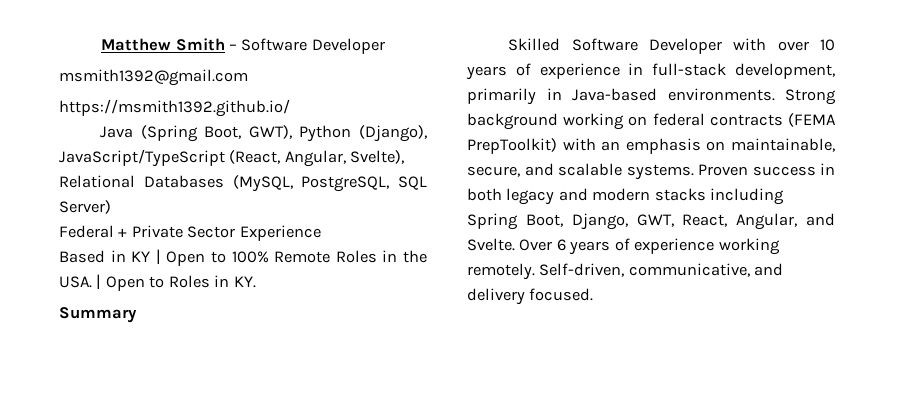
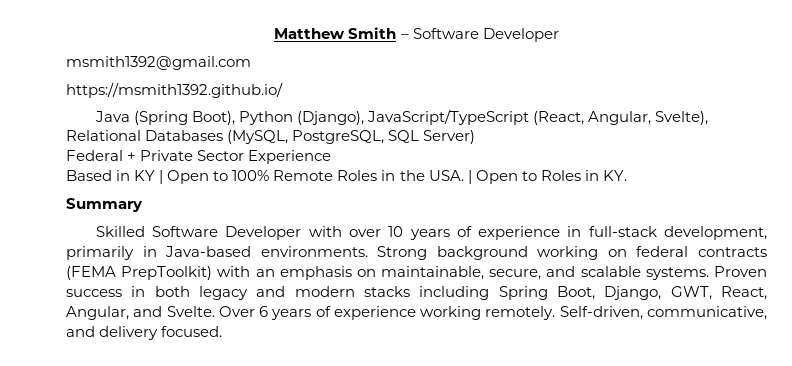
[204,125,292,139] Boot, GWT), -> [192,111,236,125] Boot),

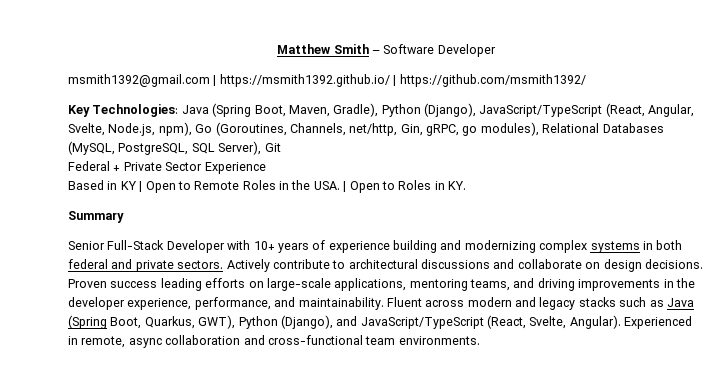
[66,82,283,98] [94,111,236,125] // https://msmith1392.github.io/ // Java (Spring Boot), -> [213,74,586,87] [68,103,379,117] | https://msmith1392.github.io/ | https://github.com/msmith1392/ // Key Technologies: Java (Spring Boot, Maven, Gradle),
[655,111,709,125] Svelte), -> [68,122,539,136] Svelte, Node.js, npm), Go (Goroutines, Channels, net/http, Gin, gRPC, go modules),
[423,130,476,144] Server) -> [218,141,281,155] Server), Git
[232,170,270,181] 100% -> (191, 185) none
[95,226,767,240] [66,246,767,260] [66,266,768,280] [66,286,768,300] [66,306,767,320] [66,326,223,340] Skilled Software Developer with over 10 years of experience in full-stack development, primarily in Java-based environments. Strong background working on federal contracts (FEMA PrepToolkit) with an emphasis on maintainable, secure, and scalable systems. Proven success in both legacy and modern stacks including Spring Boot, Django, GWT, React, Angular, and Svelte. Over 6 years of experience working remotely. Self-driven, communicative, and delivery focused. -> [68,240,683,253] [68,259,703,272] [68,278,695,291] [68,297,694,310] [68,315,693,329] [68,335,480,348] Senior Full-Stack Developer with 10+ years of experience building and modernizing complex systems in both federal and private sectors. Actively contribute to architectural discussions and collaborate on design decisions. Proven success leading efforts on large-scale applications, mentoring teams, and driving improvements in the developer experience, performance, and maintainability. Fluent across modern and legacy stacks such as Java (Spring Boot, Quarkus, GWT), Python (Django), and JavaScript/TypeScript (React, Svelte, Angular). Experienced in remote, async collaboration and cross-functional team environments.

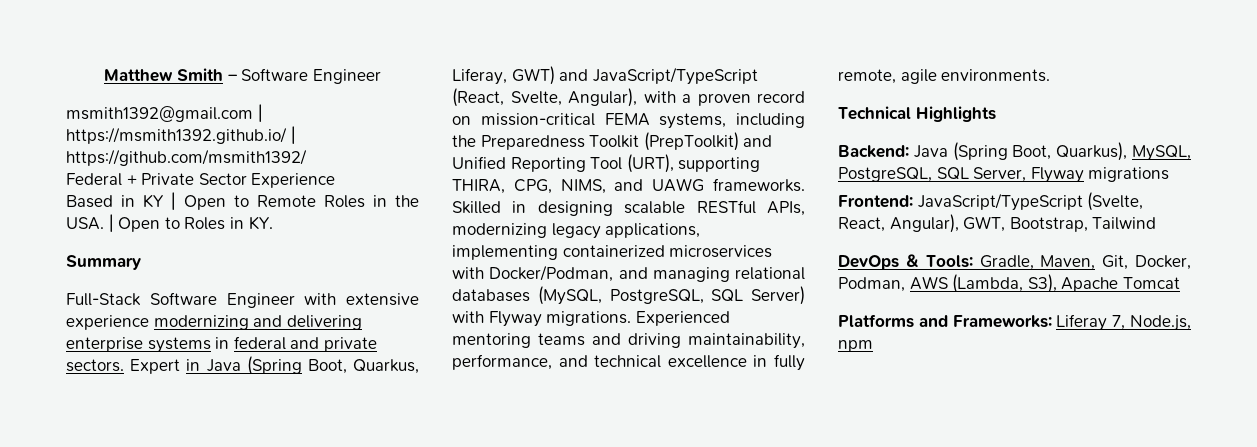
[437,44,496,57] Developer -> [312,69,381,84] Engineer
[68,103,695,117] [68,122,664,136] [68,141,281,155] // Key Technologies: Java (Spring Boot, Maven, Gradle), Python (Django), JavaScript/TypeScript (React, Angular, Svelte, Node.js, npm), Go (Goroutines, Channels, net/http, Gin, gRPC, go modules), Relational Databases (MySQL, PostgreSQL, SQL Server), Git -> (307, 157) none
[68,240,588,253] Senior Full-Stack Developer with 10+ years of experience building and modernizing complex -> [66,292,419,308] [66,315,362,330] [66,337,143,352] Full-Stack Software Engineer with extensive experience modernizing and delivering enterprise
[656,240,683,250] both -> (230, 343) none
[226,259,703,272] [68,278,695,291] [68,297,664,310] Actively contribute to architectural discussions and collaborate on design decisions. Proven success leading efforts on large-scale applications, mentoring teams, and driving improvements in the developer experience, performance, and maintainability. Fluent across modern and legacy stacks such as -> [130,359,201,374] Expert in
[198,315,333,329] GWT), Python (Django), -> [452,66,555,85] Liferay, GWT)
[569,315,693,329] [68,335,480,348] Angular). Experienced in remote, async collaboration and cross-functional team environments. -> [568,88,805,107] [452,113,805,129] [452,132,773,151] [452,154,761,173] [452,178,805,194] [452,200,805,216] [452,223,701,239] [452,245,773,260] [452,265,805,282] [452,286,805,305] [452,311,730,327] [452,333,805,349] [452,354,805,371] [838,69,1051,84] [838,106,996,122] [838,142,1191,161] [838,167,1170,183] [838,192,1144,211] [838,214,1157,233] [838,254,1191,270] [838,274,1180,293] [838,314,1191,331] [838,340,873,352] Angular), with a proven record on mission-critical FEMA systems, including the Preparedness Toolkit (PrepToolkit) and Unified Reporting Tool (URT), supporting THIRA, CPG, NIMS, and UAWG frameworks. Skilled in designing scalable RESTful APIs, modernizing legacy applications, implementing containerized microservices with Docker/Podman, and managing relational databases (MySQL, PostgreSQL, SQL Server) with Flyway migrations. Experienced mentoring teams and driving maintainability, performance, and technical excellence in fully remote, agile environments. // Technical Highlights // Backend: Java (Spring Boot, Quarkus), MySQL, PostgreSQL, SQL Server, Flyway migrations // Frontend: JavaScript/TypeScript (Svelte, React, Angular), GWT, Bootstrap, Tailwind // DevOps & Tools: Gradle, Maven, Git, Docker, Podman, AWS (Lambda, S3), Apache Tomcat // Platforms and Frameworks: Liferay 7, Node.js, npm

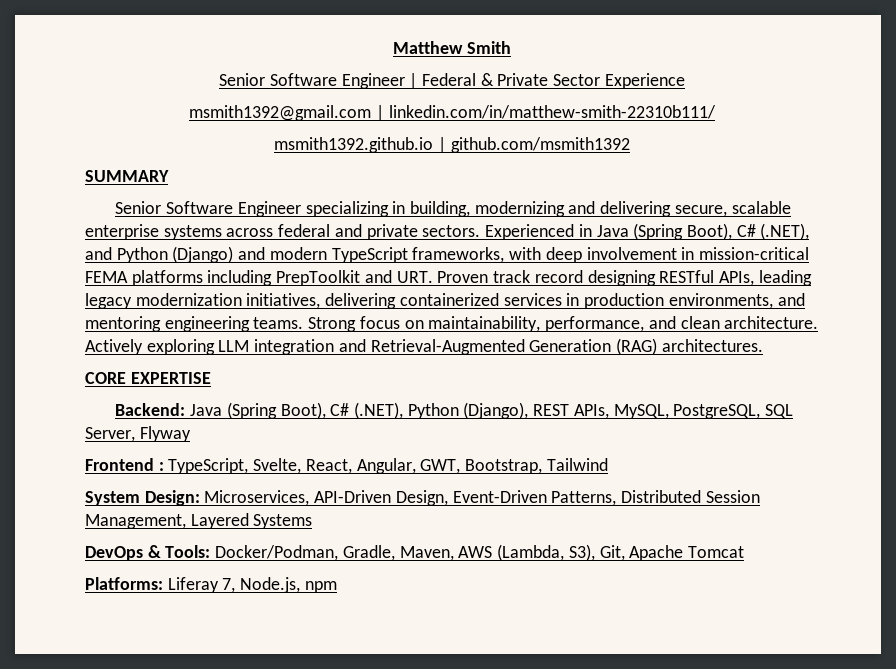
[227,68,381,84] [66,104,263,122] [66,126,296,144] [66,149,307,166] [66,173,336,188] [66,192,419,210] [66,214,273,232] [66,255,141,270] [66,292,419,308] [66,315,149,330] – Software Engineer // msmith1392@gmail.com | https://msmith1392.github.io/ | https://github.com/msmith1392/ // Federal + Private Sector Experience // Based in KY | Open to Remote Roles in the USA. | Open to Roles in KY. // Summary // Full-Stack Software Engineer with extensive experience -> [219,73,685,89] [189,105,716,121] [274,137,630,153] [85,170,169,182] [115,201,470,217] // Senior Software Engineer | Federal & Private Sector Experience // msmith1392@gmail.com | linkedin.com/in/matthew-smith-22310b111/ // msmith1392.github.io | github.com/msmith1392 // SUMMARY // Senior Software Engineer specializing in building,
(362, 322) none -> [674,201,791,217] secure, scalable
[215,337,230,349] in -> [226,228,274,237] across
[130,359,181,374] Expert -> [485,224,575,240] Experienced
[307,359,419,374] [452,66,758,85] [452,88,805,107] [452,113,805,129] [452,132,773,151] [452,154,761,173] [452,178,805,194] [452,200,805,216] [452,223,701,239] [452,245,773,260] [452,265,805,282] [452,286,805,305] [452,311,730,327] [452,333,805,349] [452,354,805,371] [838,69,1051,84] [838,106,996,122] [838,142,1128,161] Boot, Quarkus, Liferay, GWT) and JavaScript/TypeScript (React, Svelte, Angular), with a proven record on mission-critical FEMA systems, including the Preparedness Toolkit (PrepToolkit) and Unified Reporting Tool (URT), supporting THIRA, CPG, NIMS, and UAWG frameworks. Skilled in designing scalable RESTful APIs, modernizing legacy applications, implementing containerized microservices with Docker/Podman, and managing relational databases (MySQL, PostgreSQL, SQL Server) with Flyway migrations. Experienced mentoring teams and driving maintainability, performance, and technical excellence in fully remote, agile environments. // Technical Highlights // Backend: Java (Spring Boot, Quarkus), -> [686,223,810,240] [85,246,809,263] [85,270,812,286] [85,293,805,309] [85,316,819,332] [85,338,763,355] [85,372,211,384] [115,402,609,419] Boot), C# (.NET), and Python (Django) and modern TypeScript frameworks, with deep involvement in mission-critical FEMA platforms including PrepToolkit and URT. Proven track record designing RESTful APIs, leading legacy modernization initiatives, delivering containerized services in production environments, and mentoring engineering teams. Strong focus on maintainability, performance, and clean architecture. Actively exploring LLM integration and Retrieval-Augmented Generation (RAG) architectures. // CORE EXPERTISE // Backend: Java (Spring Boot), C# (.NET), Python (Django), REST APIs,
[1088,167,1170,182] [838,192,1144,211] [838,214,1157,233] migrations // Frontend: JavaScript/TypeScript (Svelte, React, Angular), GWT, Bootstrap, Tailwind -> [85,458,608,474] [85,490,760,506] [85,513,313,529] // Frontend : TypeScript, Svelte, React, Angular, GWT, Bootstrap, Tailwind // System Design: Microservices, API-Driven Design, Event-Driven Patterns, Distributed Session Management, Layered Systems
(973, 261) none -> [215,545,339,561] Docker/Podman,
[1102,255,1191,270] [838,277,905,292] Git, Docker, Podman, -> (454, 553) none
(1057, 283) none -> [599,545,625,561] Git,
[838,314,1052,328] Platforms and Frameworks: -> [85,577,163,590] Platforms:

